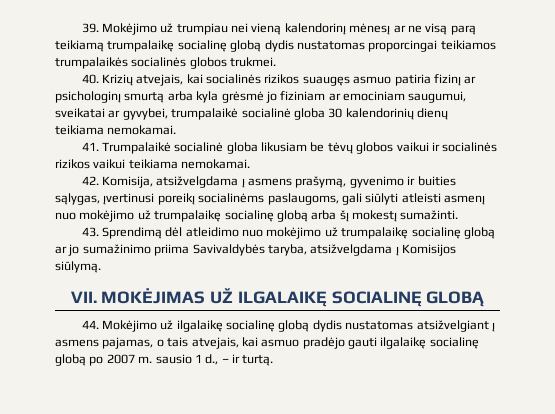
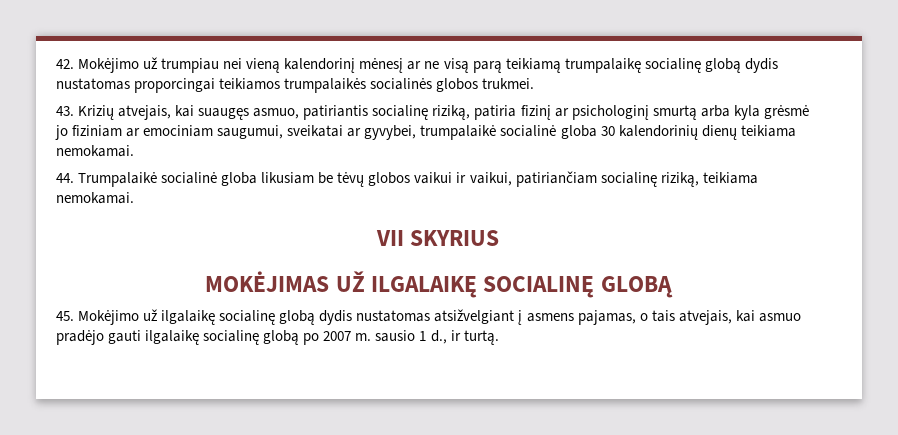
[81,23,99,33] 39. -> [56,59,74,69] 42.
[81,74,99,84] 40. -> [56,106,74,116] 43.
[206,74,392,86] socialinės rizikos suaugęs asmuo -> [198,105,471,120] suaugęs asmuo, patiriantis socialinę riziką,
[81,142,99,151] 41. -> [56,173,74,183] 44.
[442,142,498,152] [55,159,251,169] [81,176,456,188] [55,193,485,205] [55,210,459,222] [81,227,495,239] [55,244,456,256] [55,261,101,273] [70,291,97,303] socialinės rizikos vaikui teikiama nemokamai. // 42. Komisija, atsižvelgdama į asmens prašymą, gyvenimo ir buities sąlygas, įvertinusi poreikį socialinėms paslaugoms, gali siūlyti atleisti asmenį nuo mokėjimo už trumpalaikę socialinę globą arba šį mokestį sumažinti. // 43. Sprendimą dėl atleidimo nuo mokėjimo už trumpalaikę socialinę globą ar jo sumažinimo priima Savivaldybės taryba, atsižvelgdama į Komisijos siūlymą. // VII. -> [469,171,758,187] [56,192,134,204] [375,230,500,246] vaikui, patiriančiam socialinę riziką, teikiama nemokamai. // VII SKYRIUS //
[81,320,99,329] 44. -> [56,311,74,321] 45.
[221,358,229,363] – -> (447, 337) none

